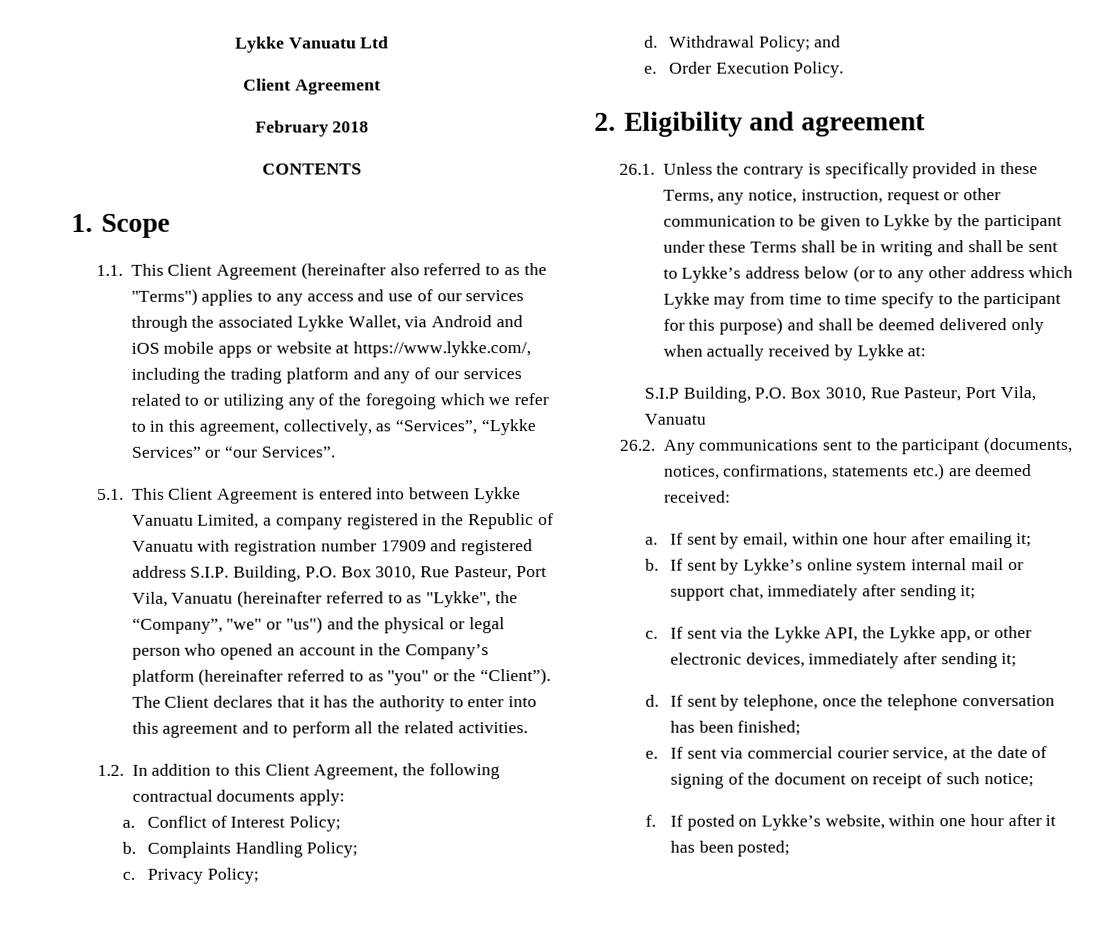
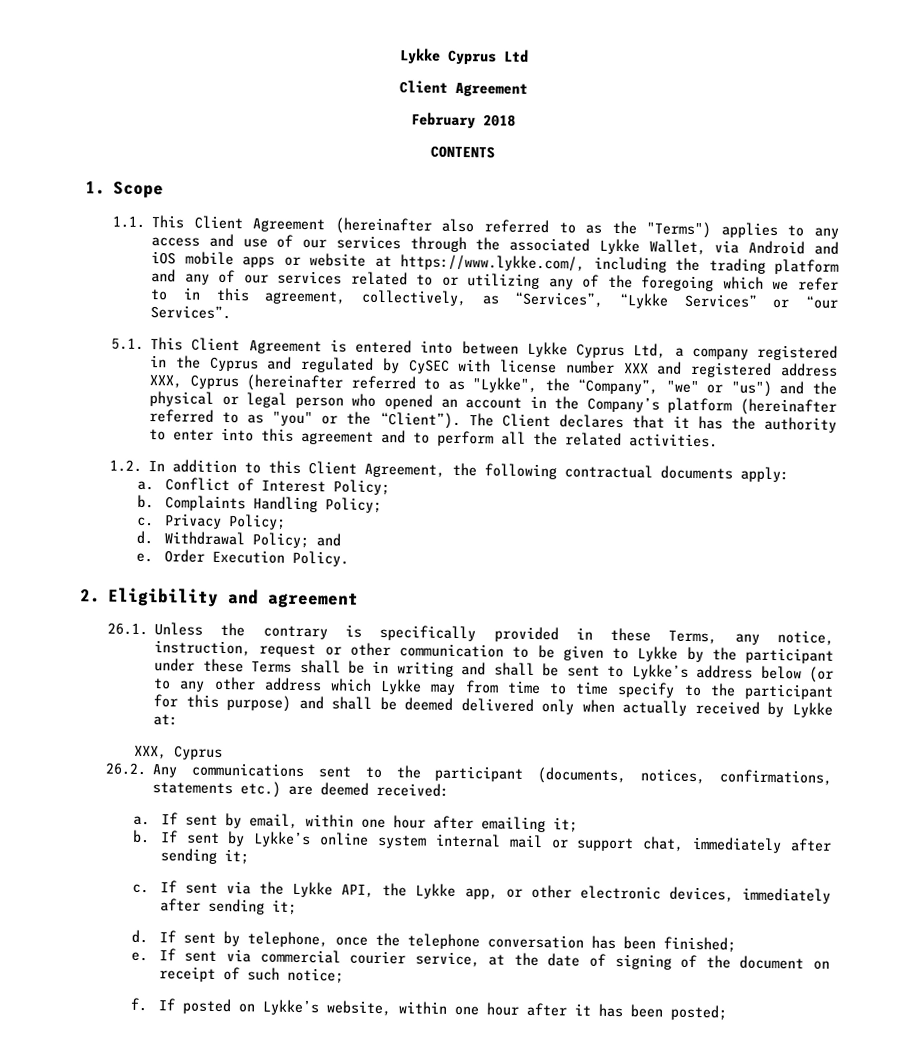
[234,36,357,53] Lykke Vanuatu -> [399,48,497,65] Lykke Cyprus
[131,513,260,529] Vanuatu Limited, -> [576,343,667,359] Cyprus Ltd,
[467,512,554,530] [131,539,534,556] [131,565,547,582] [131,591,234,607] Republic of Vanuatu with registration number 17909 and registered address S.I.P. Building, P.O. Box 3010, Rue Pasteur, Port Vila, Vanuatu -> [209,356,838,378] [149,374,239,390] Cyprus and regulated by CySEC with license number XXX and registered address XXX, Cyprus
[643,385,1036,403] [643,413,706,425] S.I.P Building, P.O. Box 3010, Rue Pasteur, Port Vila, Vanuatu -> [133,744,223,761] XXX, Cyprus

